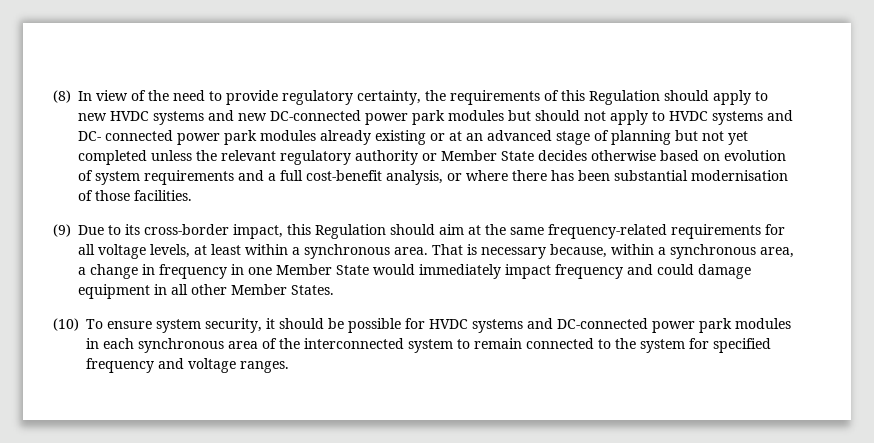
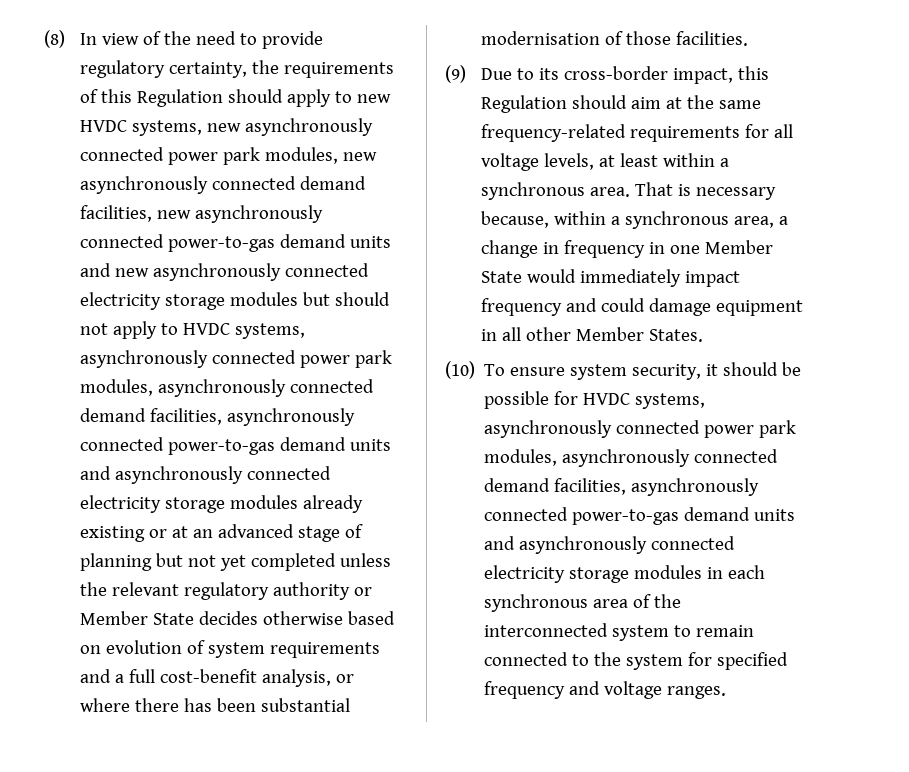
[153,110,445,125] systems and new DC-connected power park -> [131,118,373,136] [79,147,377,165] [79,176,366,194] [79,205,323,223] [79,234,391,252] [79,263,369,281] [79,292,225,310] systems, new asynchronously connected power park modules, new asynchronously connected demand facilities, new asynchronously connected power-to-gas demand units and new asynchronously connected electricity storage
[712,110,793,125] [78,130,257,145] systems and DC- connected power park -> [234,323,305,339] [79,350,392,368] [79,379,374,397] [79,408,355,426] [79,437,391,455] [79,466,331,484] [79,495,225,513] systems, asynchronously connected power park modules, asynchronously connected demand facilities, asynchronously connected power-to-gas demand units and asynchronously connected electricity storage
[472,318,732,333] systems and DC-connected power park -> [635,393,706,409] [484,420,797,438] [484,449,779,467] [484,478,760,496] [484,507,796,525] [484,536,736,554] [484,565,630,583] systems, asynchronously connected power park modules, asynchronously connected demand facilities, asynchronously connected power-to-gas demand units and asynchronously connected electricity storage

